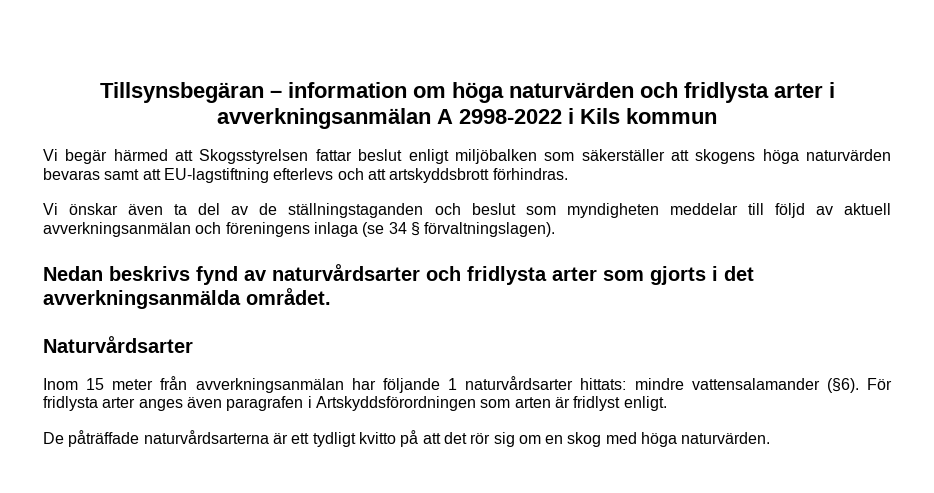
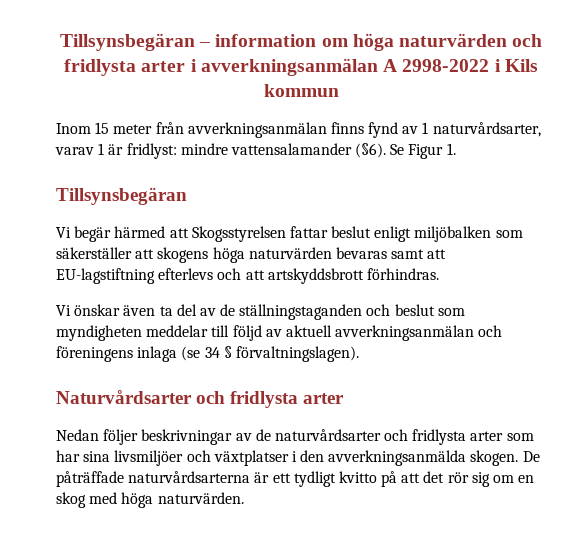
(717, 116) none -> [56,122,541,138] [55,143,456,159] [56,187,187,205] // Inom 15 meter från avverkningsanmälan finns fynd av 1 naturvårdsarter, varav 1 är fridlyst: mindre vattensalamander (§6). Se Figur 1. // Tillsynsbegäran
[43,266,267,285] Nedan beskrivs fynd av -> [56,390,345,408] [56,429,271,445] Naturvårdsarter och fridlysta arter // Nedan följer beskrivningar av de
[650,266,754,285] [43,288,331,309] [43,336,193,353] [43,376,893,393] [43,396,667,411] gjorts i det avverkningsanmälda området. // Naturvårdsarter // Inom 15 meter från avverkningsanmälan har följande 1 naturvårdsarter hittats: mindre vattensalamander (§6). För fridlysta arter anges även paragrafen i Artskyddsförordningen som arten är fridlyst enligt. // -> [56,450,519,466] har sina livsmiljöer och växtplatser i den avverkningsanmälda skogen.

